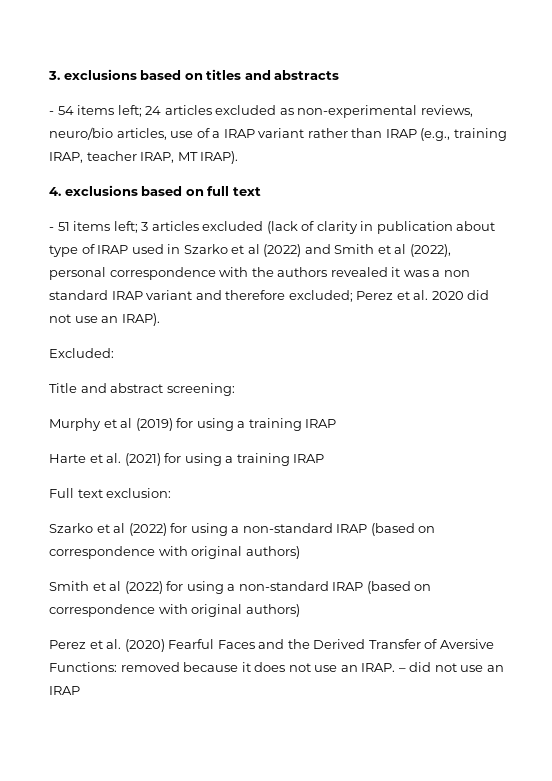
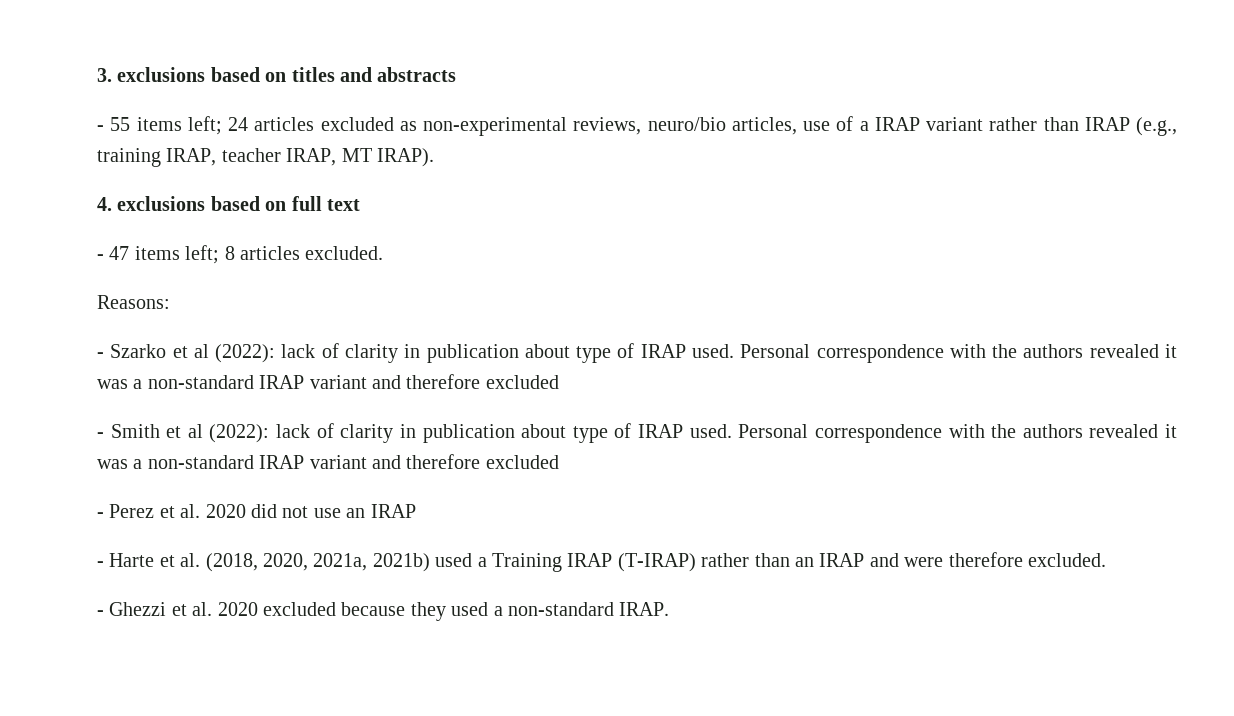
[57,106,74,115] 54 -> [110,117,131,131] 55
[57,221,496,234] [49,244,451,257] [49,267,470,280] [49,290,353,302] 51 items left; 3 articles excluded (lack of clarity in publication about type of IRAP used in Szarko et al (2022) and Smith et al (2022), personal correspondence with the authors revealed it was a non standard IRAP variant and therefore excluded; -> [109,245,384,264] [97,295,170,309] [97,343,1178,363] [97,374,559,389] [97,423,1177,443] [97,454,559,469] [97,512,104,518] 47 items left; 8 articles excluded. // Reasons: // - Szarko et al (2022): lack of clarity in publication about type of IRAP used. Personal correspondence with the authors revealed it was a non-standard IRAP variant and therefore excluded // - Smith et al (2022): lack of clarity in publication about type of IRAP used. Personal correspondence with the authors revealed it was a non-standard IRAP variant and therefore excluded // -
[121,313,160,326] [49,348,114,358] [49,383,235,396] [49,418,337,431] IRAP). // Excluded: // Title and abstract screening: // Murphy et al (2019) for using a training IRAP // -> [370,504,416,518] [97,561,104,567] IRAP // -
[124,453,325,466] [49,488,172,498] [49,523,436,536] [49,546,300,559] [49,581,432,594] [49,604,300,617] [49,639,494,652] [49,662,504,672] [49,686,80,695] (2021) for using a training IRAP // Full text exclusion: // Szarko et al (2022) for using a non-standard IRAP (based on correspondence with original authors) // Smith et al (2022) for using a non-standard IRAP (based on correspondence with original authors) // Perez et al. (2020) Fearful Faces and the Derived Transfer of Aversive Functions: removed because it does not use an IRAP. – did not use an IRAP -> [205,552,1106,572] [97,602,670,621] (2018, 2020, 2021a, 2021b) used a Training IRAP (T-IRAP) rather than an IRAP and were therefore excluded. // - Ghezzi et al. 2020 excluded because they used a non-standard IRAP.

